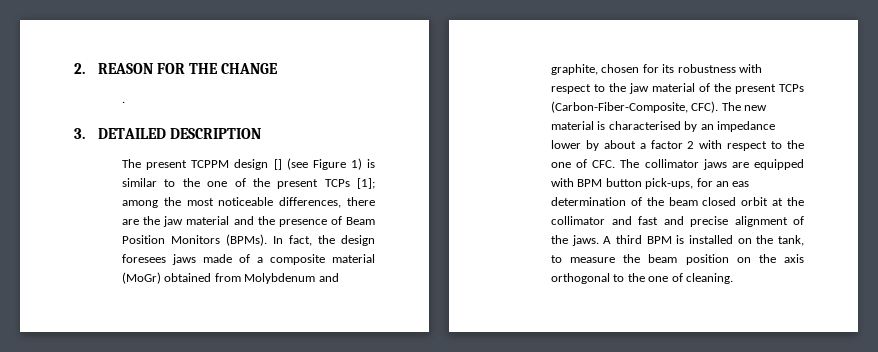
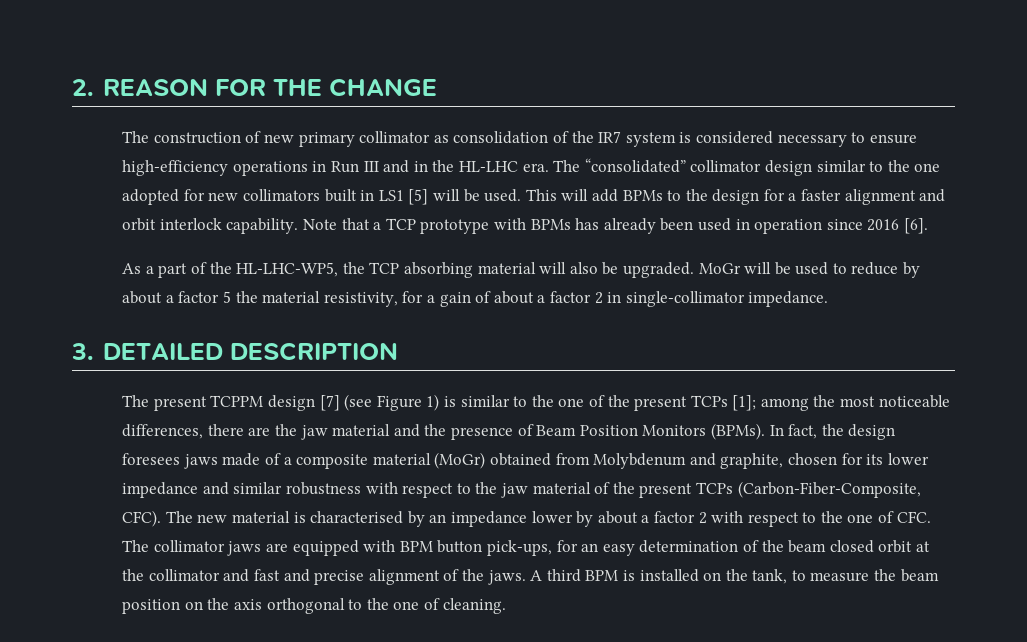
[122,101,126,103] . -> [122,131,917,147] [122,158,941,176] [122,189,946,205] [122,218,928,234] [122,262,921,278] [122,291,829,307] The construction of new primary collimator as consolidation of the IR7 system is considered necessary to ensure high-efficiency operations in Run III and in the HL-LHC era. The “consolidated” collimator design similar to the one adopted for new collimators built in LS1 [5] will be used. This will add BPMs to the design for a faster alignment and orbit interlock capability. Note that a TCP prototype with BPMs has already been used in operation since 2016 [6]. // As a part of the HL-LHC-WP5, the TCP absorbing material will also be upgraded. MoGr will be used to reduce by about a factor 5 the material resistivity, for a gain of about a factor 2 in single-collimator impedance.
[273,159,282,170] [] -> [319,395,340,411] [7]
(675, 68) none -> [887,453,929,465] [122,482,283,498] lower impedance and similar
[732,181,750,187] eas -> [602,544,635,556] easy

